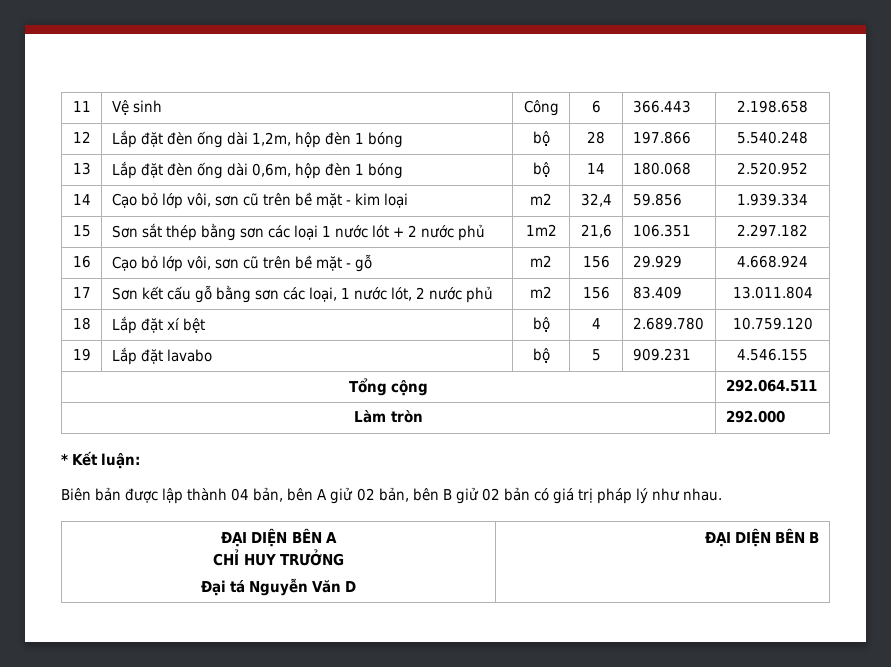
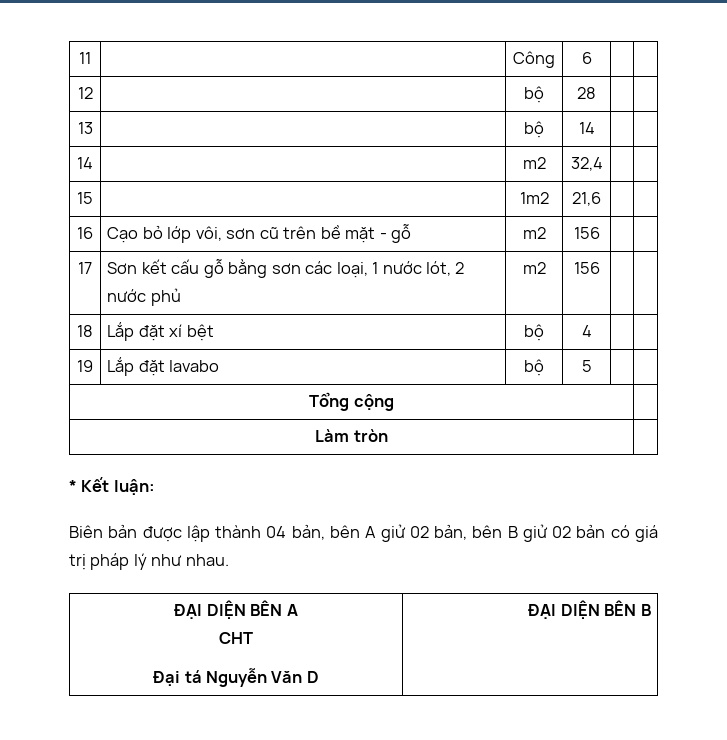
[111,100,162,115] Vệ sinh -> (91, 58) none
[632,100,691,113] [737,100,808,113] 366.443 | 2.198.658 -> (592, 58) |
[111,130,404,148] Lắp đặt đèn ống dài 1,2m, hộp đèn 1 bóng -> (93, 93) none
[632,131,691,144] [737,131,808,144] 197.866 | 5.540.248 -> (596, 93) |
[111,161,404,179] Lắp đặt đèn ống dài 0,6m, hộp đèn 1 bóng -> (93, 128) none
[632,162,691,175] [737,162,808,175] [72,194,91,205] [111,192,409,209] 180.068 | 2.520.952 // 14 | Cạo bỏ lớp vôi, sơn cũ trên bề mặt - kim loại -> [77,157,93,169] | // 14 |
[632,193,682,206] [737,193,808,206] 59.856 | 1.939.334 -> (603, 164) |
[111,223,486,241] Sơn sắt thép bằng sơn các loại 1 nước lót + 2 nước phủ -> (93, 198) none
[632,224,691,237] [737,224,808,237] 106.351 | 2.297.182 -> (601, 199) |
[632,255,682,268] [737,255,808,268] 29.929 | 4.668.924 -> (600, 233) |
[632,286,682,299] [732,286,813,299] 83.409 | 13.011.804 -> (600, 268) |
[632,317,704,330] [732,317,813,330] 2.689.780 | 10.759.120 -> (592, 331) |
[632,348,691,361] [737,348,808,361] 909.231 | 4.546.155 -> (592, 366) |
[725,379,817,392] 292.064.511 -> (394, 402) none
[725,410,785,423] 292.000 -> (388, 435) none
[213,549,344,566] CHỈ HUY TRƯỞNG -> [219,632,253,644] CHT

